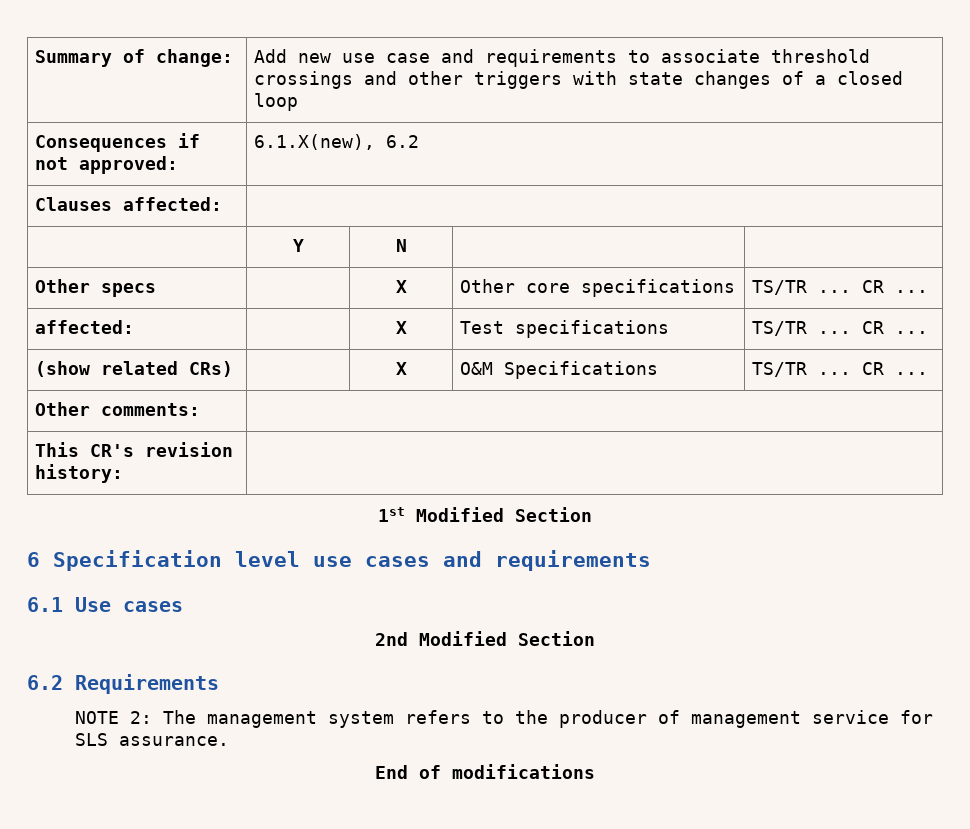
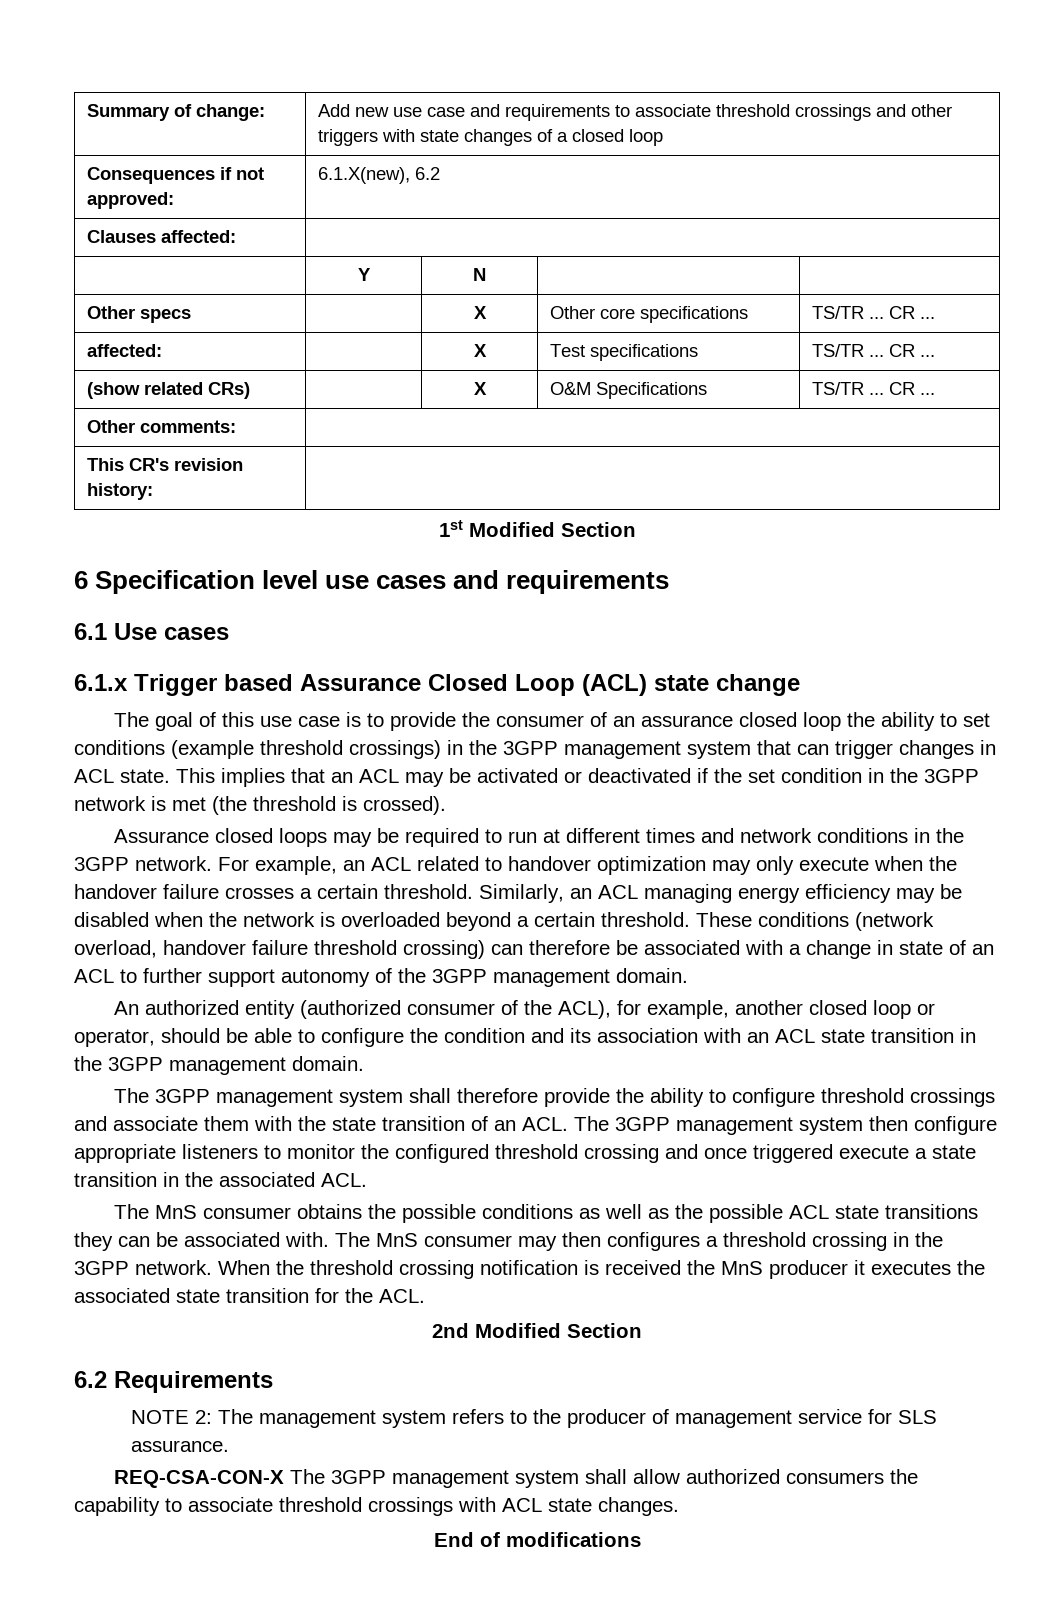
(183, 606) none -> [74,674,800,696] [113,712,990,731] [74,740,996,759] [74,768,979,787] [74,796,446,815] [113,828,964,847] [74,856,957,875] [74,884,962,903] [74,912,934,931] [74,940,994,959] [74,968,688,987] [113,1000,935,1019] [74,1028,976,1047] [74,1056,364,1075] [113,1088,995,1107] [74,1116,997,1135] [74,1144,976,1163] [74,1172,367,1187] [113,1204,978,1223] [74,1232,943,1251] [74,1260,985,1279] [74,1288,425,1303] // 6.1.x Trigger based Assurance Closed Loop (ACL) state change // The goal of this use case is to provide the consumer of an assurance closed loop the ability to set conditions (example threshold crossings) in the 3GPP management system that can trigger changes in ACL state. This implies that an ACL may be activated or deactivated if the set condition in the 3GPP network is met (the threshold is crossed). // Assurance closed loops may be required to run at different times and network conditions in the 3GPP network. For example, an ACL related to handover optimization may only execute when the handover failure crosses a certain threshold. Similarly, an ACL managing energy efficiency may be disabled when the network is overloaded beyond a certain threshold. These conditions (network overload, handover failure threshold crossing) can therefore be associated with a change in state of an ACL to further support autonomy of the 3GPP management domain. // An authorized entity (authorized consumer of the ACL), for example, another closed loop or operator, should be able to configure the condition and its association with an ACL state transition in the 3GPP management domain. // The 3GPP management system shall therefore provide the ability to configure threshold crossings and associate them with the state transition of an ACL. The 3GPP management system then configure appropriate listeners to monitor the configured threshold crossing and once triggered execute a state transition in the associated ACL. // The MnS consumer obtains the possible conditions as well as the possible ACL state transitions they can be associated with. The MnS consumer may then configures a threshold crossing in the 3GPP network. When the threshold crossing notification is received the MnS producer it executes the associated state transition for the ACL.
(229, 741) none -> [113,1469,918,1488] [74,1497,679,1516] // REQ-CSA-CON-X The 3GPP management system shall allow authorized consumers the capability to associate threshold crossings with ACL state changes.

